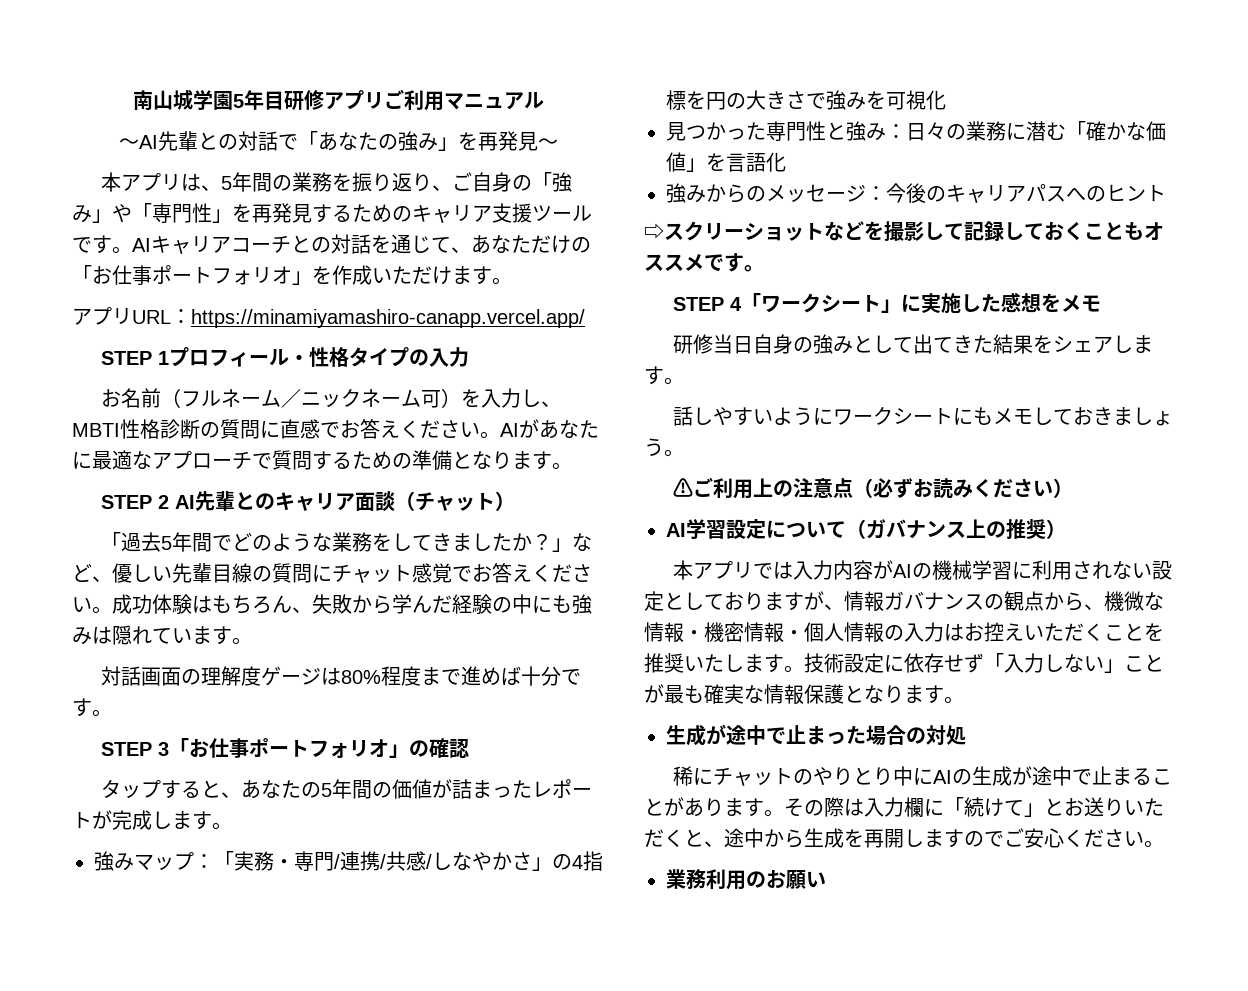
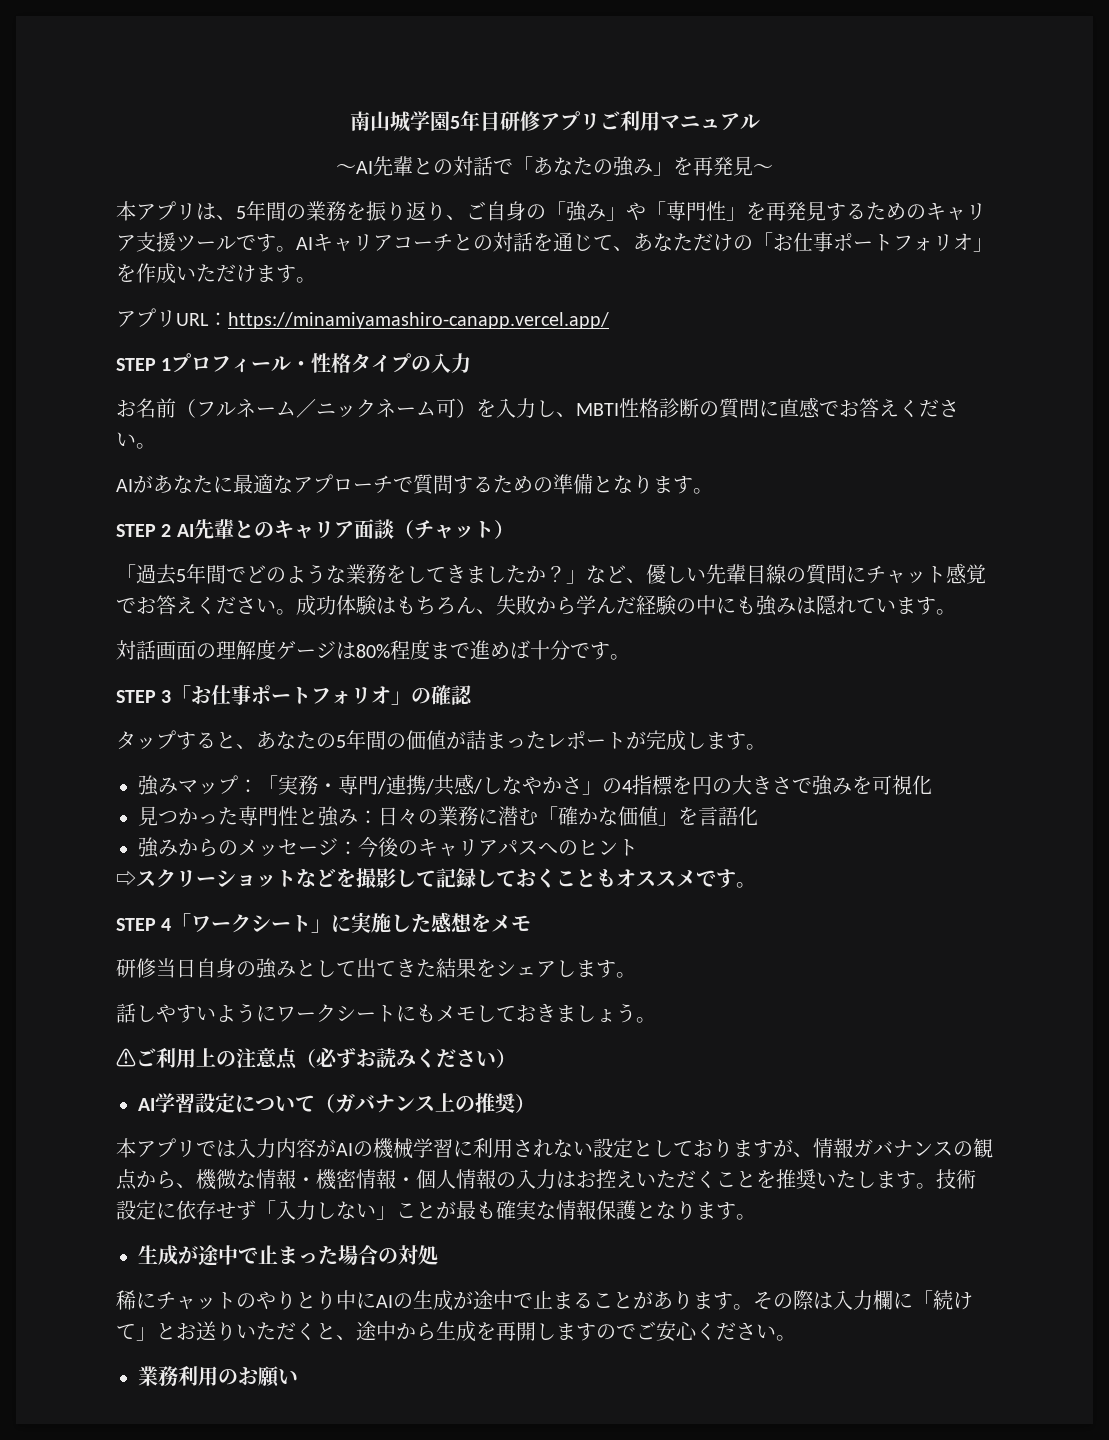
(500, 435) none -> (156, 446) //

